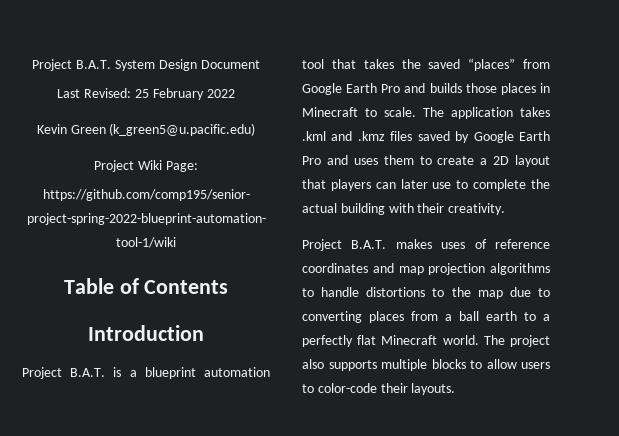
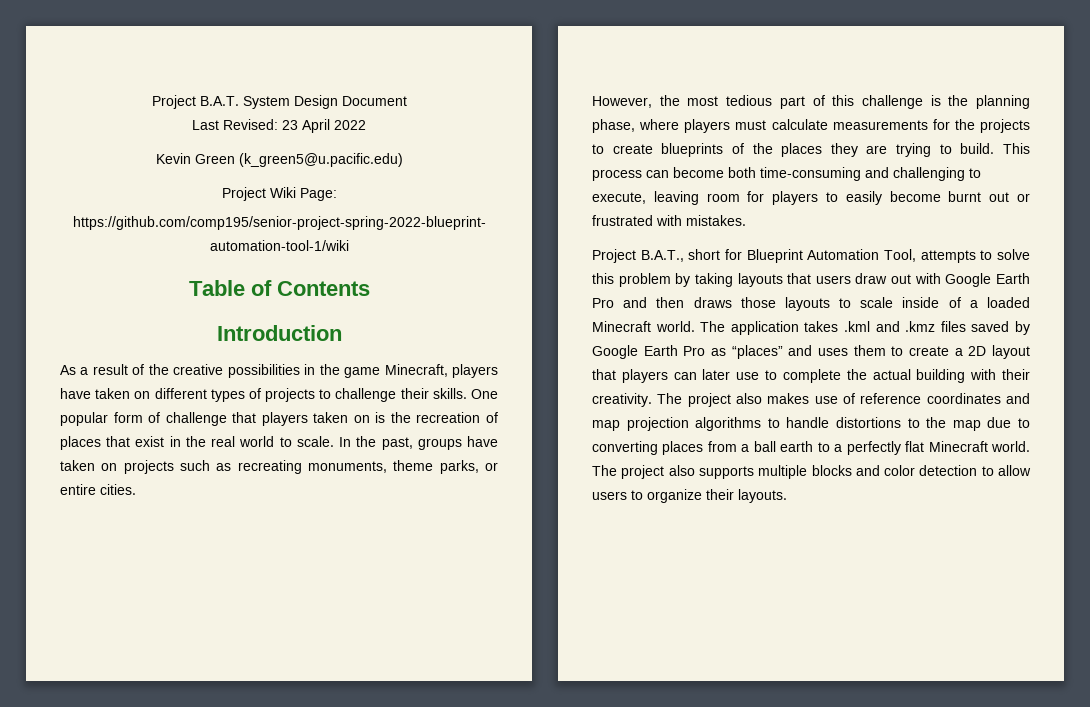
[135,88,204,100] 25 February -> [282,119,330,133] 23 April
[22,367,270,379] [302,58,550,71] [302,83,550,95] [302,107,416,117] Project B.A.T. is a blueprint automation tool that takes the saved “places” from Google Earth Pro and builds those places in Minecraft to scale. -> [60,364,498,378] [60,388,499,402] [60,412,499,426] [60,436,498,450] [60,460,498,474] [60,484,136,495] [592,95,1030,109] [592,119,1030,133] [592,143,1030,157] [592,167,981,181] [592,191,1030,205] [592,215,746,226] [592,249,1030,263] [592,273,1030,287] [592,297,1030,311] [592,321,695,332] As a result of the creative possibilities in the game Minecraft, players have taken on different types of projects to challenge their skills. One popular form of challenge that players taken on is the recreation of places that exist in the real world to scale. In the past, groups have taken on projects such as recreating monuments, theme parks, or entire cities. // However, the most tedious part of this challenge is the planning phase, where players must calculate measurements for the projects to create blueprints of the places they are trying to build. This process can become both time-consuming and challenging to execute, leaving room for players to easily become burnt out or frustrated with mistakes. // Project B.A.T., short for Blueprint Automation Tool, attempts to solve this problem by taking layouts that users draw out with Google Earth Pro and then draws those layouts to scale inside of a loaded Minecraft world.
(321, 160) none -> [711,345,783,359] as “places”
[302,239,466,251] // Project B.A.T. makes uses -> [657,393,838,407] The project also makes use
(466, 364) none -> [855,465,978,476] and color detection
[317,383,377,393] color-code -> [647,489,702,503] organize

